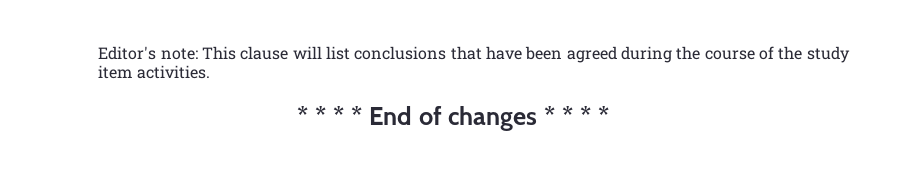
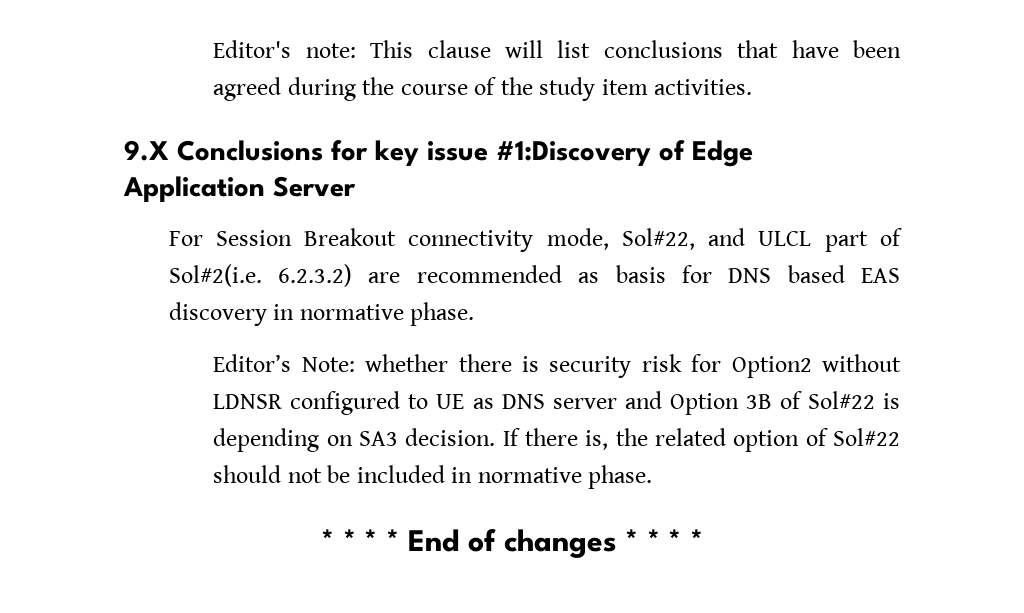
(210, 72) none -> [124,140,753,167] [123,176,356,202] [168,228,902,252] [168,264,900,287] [168,302,475,326] [213,354,901,378] [213,391,901,415] [213,428,900,452] [213,465,653,489] // 9.X Conclusions for key issue #1:Discovery of Edge Application Server // For Session Breakout connectivity mode, Sol#22, and ULCL part of Sol#2(i.e. 6.2.3.2) are recommended as basis for DNS based EAS discovery in normative phase. // Editor’s Note: whether there is security risk for Option2 without LDNSR configured to UE as DNS server and Option 3B of Sol#22 is depending on SA3 decision. If there is, the related option of Sol#22 should not be included in normative phase.

